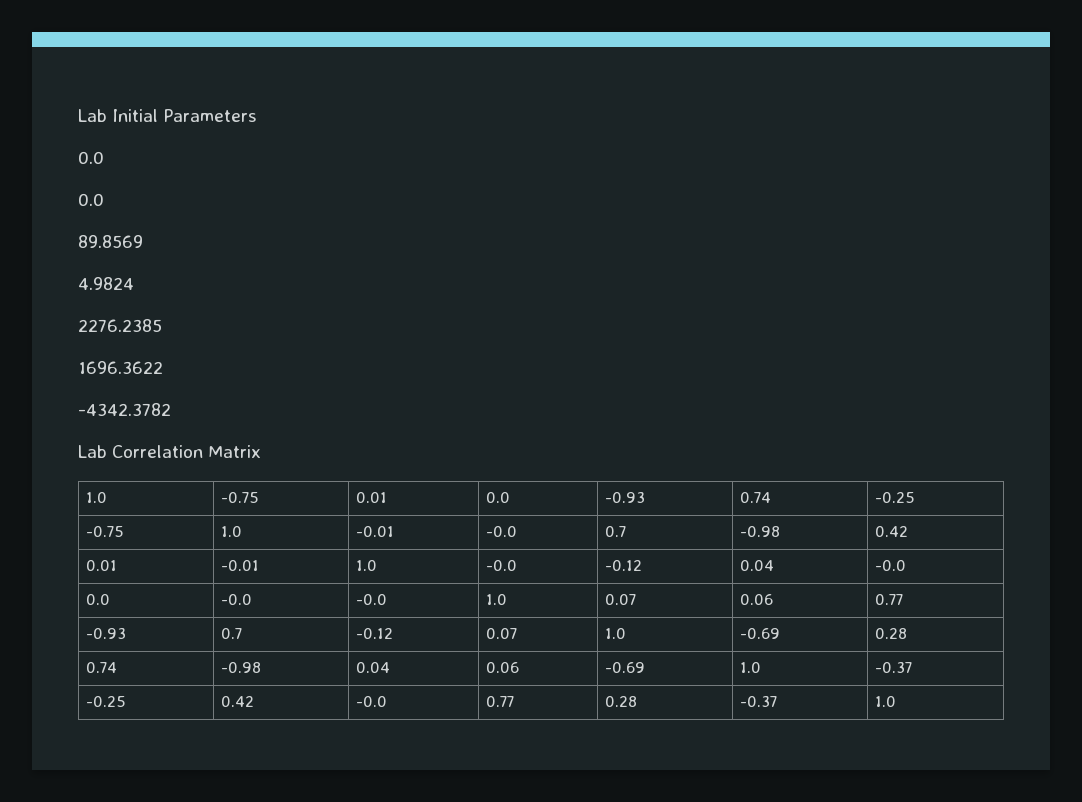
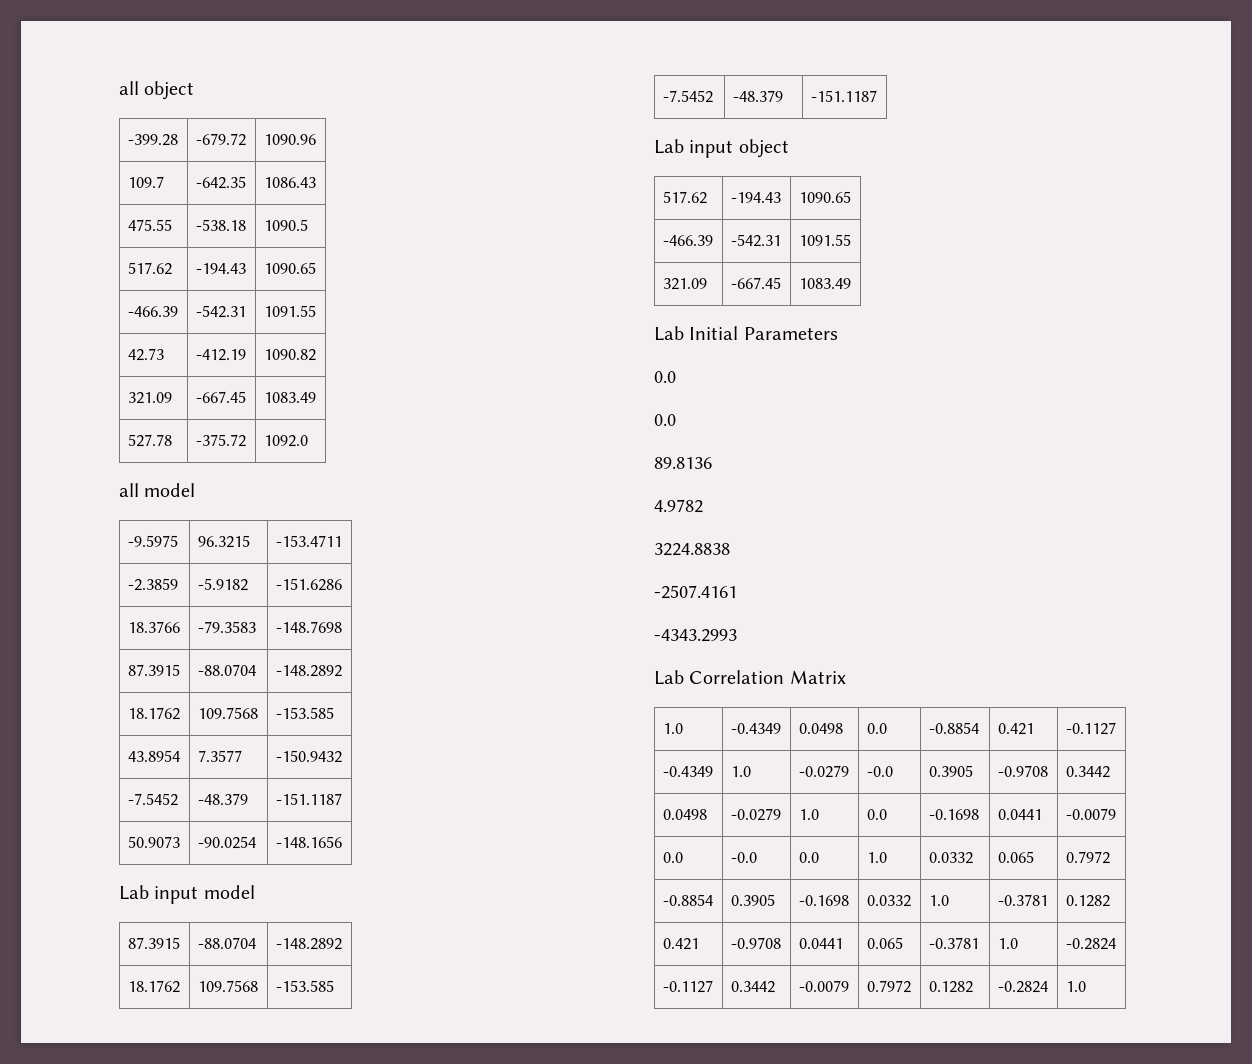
(78, 115) none -> [119,81,195,100] [127,134,178,146] [195,133,246,146] [263,134,316,145] [127,176,164,188] [195,176,246,189] [263,177,316,188] [127,219,172,231] [195,219,246,231] [263,219,308,231] [127,262,172,275] [195,263,246,274] [263,262,316,274] [127,306,178,317] [195,305,246,318] [263,305,316,317] [127,348,164,361] [195,349,246,361] [263,349,316,361] [127,392,172,404] [195,391,246,403] [263,392,316,403] [127,434,172,447] [195,434,246,447] [263,435,308,447] [119,483,196,497] [127,535,178,547] [197,535,250,548] [275,535,342,547] [127,578,178,591] [197,578,248,591] [275,578,342,591] [127,621,180,633] [197,621,256,633] [275,621,342,633] [127,664,180,676] [197,664,256,676] [275,665,342,677] [127,707,180,720] [197,707,258,719] [275,707,334,719] [127,750,180,762] [197,750,242,762] [275,750,342,763] [127,793,178,806] [197,793,248,805] [275,793,342,805] [127,836,180,848] [197,836,256,849] [275,836,342,848] [119,885,255,904] [127,937,180,949] [197,937,256,949] [275,938,342,950] [127,980,180,993] [197,980,258,992] [275,980,334,992] [662,90,713,103] [732,90,783,102] [810,90,877,102] [654,139,789,158] [662,191,707,204] [730,192,781,203] [798,191,851,203] [662,235,713,246] [730,234,781,247] [798,234,851,246] [662,278,707,290] [730,277,781,289] [798,278,851,289] all object // -399.28 | -679.72 | 1090.96 // 109.7 | -642.35 | 1086.43 // 475.55 | -538.18 | 1090.5 // 517.62 | -194.43 | 1090.65 // -466.39 | -542.31 | 1091.55 // 42.73 | -412.19 | 1090.82 // 321.09 | -667.45 | 1083.49 // 527.78 | -375.72 | 1092.0 // all model // -9.5975 | 96.3215 | -153.4711 // -2.3859 | -5.9182 | -151.6286 // 18.3766 | -79.3583 | -148.7698 // 87.3915 | -88.0704 | -148.2892 // 18.1762 | 109.7568 | -153.585 // 43.8954 | 7.3577 | -150.9432 // -7.5452 | -48.379 | -151.1187 // 50.9073 | -90.0254 | -148.1656 // Lab input model // 87.3915 | -88.0704 | -148.2892 // 18.1762 | 109.7568 | -153.585 // -7.5452 | -48.379 | -151.1187 // Lab input object // 517.62 | -194.43 | 1090.65 // -466.39 | -542.31 | 1091.55 // 321.09 | -667.45 | 1083.49 //
[78,235,143,248] [78,277,134,290] [78,319,162,332] [78,361,163,374] [78,403,171,416] 89.8569 // 4.9824 // 2276.2385 // 1696.3622 // -4342.3782 -> [654,457,712,469] [654,499,703,513] [654,543,730,556] [654,585,737,599] [654,629,737,642] 89.8136 // 4.9782 // 3224.8838 // -2507.4161 // -4343.2993
[221,492,260,503] [356,492,388,503] [486,492,511,503] [605,492,646,503] [740,492,772,503] [875,492,916,503] [86,526,125,537] [221,526,243,537] [356,526,395,537] [486,526,518,537] [605,526,627,537] [740,526,781,537] [875,526,909,537] [86,560,118,571] [221,560,260,571] [356,560,378,571] [486,560,518,571] [605,560,643,571] [740,560,775,571] [875,560,907,571] -0.75 | 0.01 | 0.0 | -0.93 | 0.74 | -0.25 // -0.75 | 1.0 | -0.01 | -0.0 | 0.7 | -0.98 | 0.42 // 0.01 | -0.01 | 1.0 | -0.0 | -0.12 | 0.04 | -0.0 -> [730,723,781,734] [798,723,843,734] [866,723,887,734] [928,722,979,734] [997,723,1034,735] [1065,722,1116,735] [662,766,713,777] [730,766,751,777] [798,765,849,778] [866,766,893,777] [928,765,973,777] [997,765,1048,777] [1065,766,1110,778] [662,809,707,820] [730,808,781,821] [798,809,819,820] [866,809,887,820] [928,809,979,820] [997,809,1042,820] [1065,808,1116,820] -0.4349 | 0.0498 | 0.0 | -0.8854 | 0.421 | -0.1127 // -0.4349 | 1.0 | -0.0279 | -0.0 | 0.3905 | -0.9708 | 0.3442 // 0.0498 | -0.0279 | 1.0 | 0.0 | -0.1698 | 0.0441 | -0.0079
[356,594,388,605] [486,594,508,605] [605,594,637,605] [740,594,774,605] [875,594,904,605] [86,628,127,639] [221,628,243,639] [356,628,394,639] [486,628,518,639] [605,628,627,639] [740,628,781,639] [875,628,908,639] [86,662,118,673] [221,662,262,673] [356,662,391,673] [486,662,520,673] [605,662,646,673] [740,662,762,673] [875,662,913,673] [86,696,127,707] [221,696,255,707] [356,696,388,707] [486,696,515,707] [605,696,638,707] [740,696,778,707] -0.0 | 1.0 | 0.07 | 0.06 | 0.77 // -0.93 | 0.7 | -0.12 | 0.07 | 1.0 | -0.69 | 0.28 // 0.74 | -0.98 | 0.04 | 0.06 | -0.69 | 1.0 | -0.37 // -0.25 | 0.42 | -0.0 | 0.77 | 0.28 | -0.37 -> [798,852,819,863] [866,852,887,863] [928,852,973,864] [997,851,1034,863] [1065,851,1110,864] [662,894,713,906] [730,894,775,906] [798,895,849,906] [866,895,911,907] [928,895,949,906] [997,894,1048,906] [1065,895,1110,907] [662,938,699,950] [730,937,781,949] [798,938,843,949] [866,937,903,949] [928,937,979,949] [997,938,1018,949] [1065,938,1116,950] [662,980,713,993] [730,981,775,993] [798,980,849,992] [866,980,911,993] [928,981,973,993] [997,981,1048,993] 0.0 | 1.0 | 0.0332 | 0.065 | 0.7972 // -0.8854 | 0.3905 | -0.1698 | 0.0332 | 1.0 | -0.3781 | 0.1282 // 0.421 | -0.9708 | 0.0441 | 0.065 | -0.3781 | 1.0 | -0.2824 // -0.1127 | 0.3442 | -0.0079 | 0.7972 | 0.1282 | -0.2824

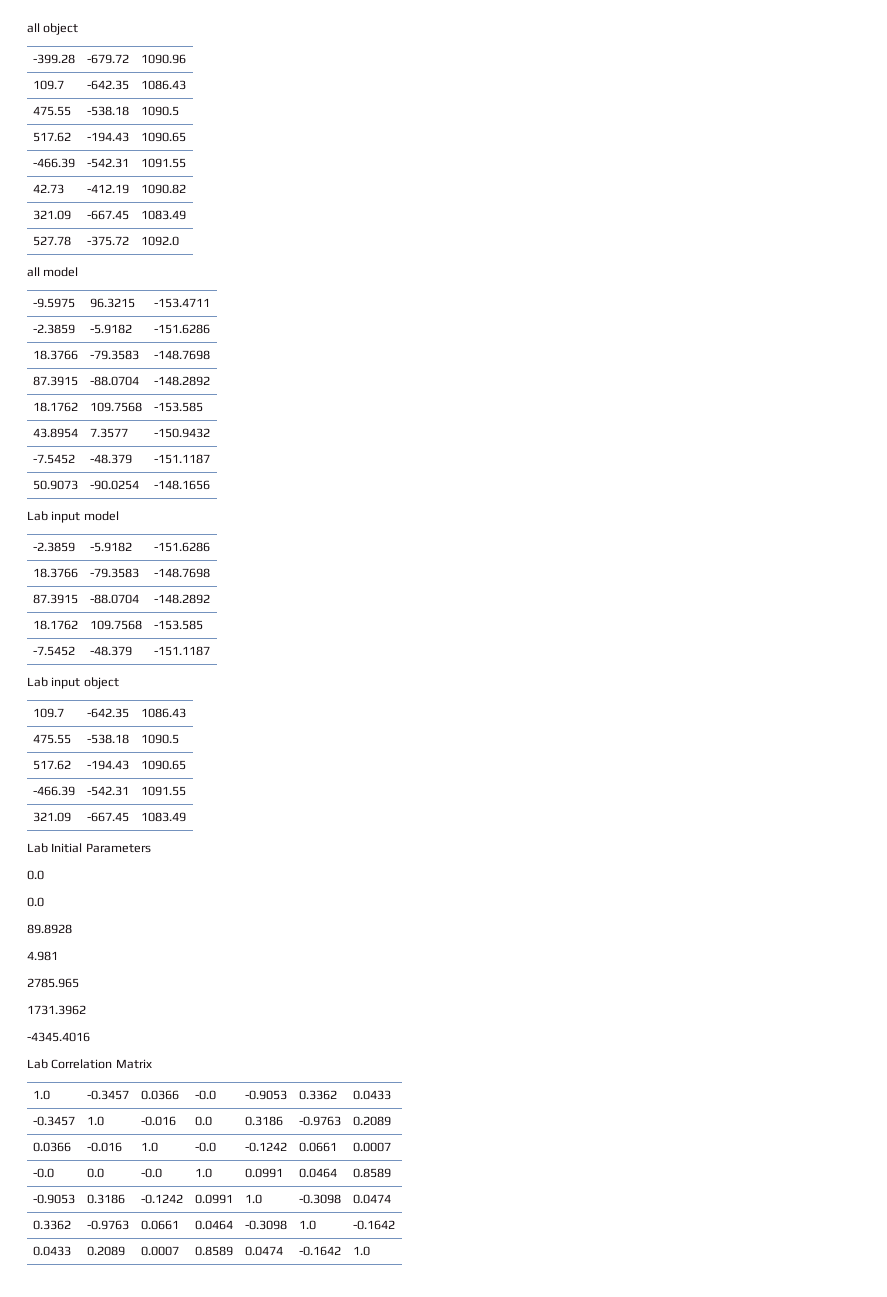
(255, 892) none -> [32,542,75,552] [89,542,132,552] [153,542,210,552] [32,568,78,578] [89,568,139,578] [153,568,210,578] // -2.3859 | -5.9182 | -151.6286 // 18.3766 | -79.3583 | -148.7698
(789, 148) none -> [32,708,64,718] [86,708,129,718] [140,708,186,718] [32,734,71,744] [86,734,129,744] [140,734,179,744] // 109.7 | -642.35 | 1086.43 // 475.55 | -538.18 | 1090.5
[654,457,712,469] [654,499,703,513] [654,543,730,556] [654,585,737,599] [654,629,737,642] 89.8136 // 4.9782 // 3224.8838 // -2507.4161 // -4343.2993 -> [27,924,72,934] [27,951,58,961] [27,978,79,988] [27,1005,86,1015] [27,1032,90,1042] 89.8928 // 4.981 // 2785.965 // 1731.3962 // -4345.4016
[730,723,781,734] [798,723,843,734] [866,723,887,734] [928,722,979,734] [997,723,1034,735] [1065,722,1116,735] [662,766,713,777] [730,766,751,777] [798,765,849,778] [866,766,893,777] [928,765,973,777] [997,765,1048,777] [1065,766,1110,778] [662,809,707,820] [730,808,781,821] [798,809,819,820] [866,809,887,820] [928,809,979,820] [997,809,1042,820] [1065,808,1116,820] [662,852,683,863] [730,852,757,863] [798,852,819,863] [866,852,887,863] [928,852,973,864] [997,851,1034,863] [1065,851,1110,864] [662,894,713,906] [730,894,775,906] [798,895,849,906] [866,895,911,907] [928,895,949,906] [997,894,1048,906] [1065,895,1110,907] [662,938,699,950] [730,937,781,949] [798,938,843,949] [866,937,903,949] [928,937,979,949] [997,938,1018,949] [1065,938,1116,950] [662,980,713,993] [730,981,775,993] [798,980,849,992] [866,980,911,993] [928,981,973,993] [997,981,1048,993] -0.4349 | 0.0498 | 0.0 | -0.8854 | 0.421 | -0.1127 // -0.4349 | 1.0 | -0.0279 | -0.0 | 0.3905 | -0.9708 | 0.3442 // 0.0498 | -0.0279 | 1.0 | 0.0 | -0.1698 | 0.0441 | -0.0079 // 0.0 | -0.0 | 0.0 | 1.0 | 0.0332 | 0.065 | 0.7972 // -0.8854 | 0.3905 | -0.1698 | 0.0332 | 1.0 | -0.3781 | 0.1282 // 0.421 | -0.9708 | 0.0441 | 0.065 | -0.3781 | 1.0 | -0.2824 // -0.1127 | 0.3442 | -0.0079 | 0.7972 | 0.1282 | -0.2824 -> [86,1090,129,1100] [140,1090,179,1100] [194,1090,216,1100] [244,1090,287,1100] [298,1090,337,1100] [352,1090,391,1100] [32,1116,75,1126] [86,1116,104,1126] [140,1116,176,1126] [194,1116,212,1126] [244,1116,283,1126] [298,1116,341,1126] [352,1116,391,1126] [32,1142,71,1152] [86,1142,122,1152] [140,1142,158,1152] [194,1142,216,1152] [244,1142,287,1152] [298,1142,337,1152] [352,1142,391,1152] [32,1168,54,1178] [86,1168,104,1178] [140,1168,162,1178] [194,1168,212,1178] [244,1168,283,1178] [298,1168,337,1178] [352,1168,391,1178] [32,1194,75,1204] [86,1194,125,1204] [140,1194,183,1204] [194,1194,233,1204] [244,1194,262,1204] [298,1194,341,1204] [352,1194,391,1204] [32,1220,71,1230] [86,1220,129,1230] [140,1220,179,1230] [194,1220,233,1230] [244,1220,287,1230] [298,1220,316,1230] [352,1220,395,1230] [32,1246,71,1256] [86,1246,125,1256] [140,1246,179,1256] [194,1246,233,1256] [244,1246,283,1256] [298,1246,341,1256] -0.3457 | 0.0366 | -0.0 | -0.9053 | 0.3362 | 0.0433 // -0.3457 | 1.0 | -0.016 | 0.0 | 0.3186 | -0.9763 | 0.2089 // 0.0366 | -0.016 | 1.0 | -0.0 | -0.1242 | 0.0661 | 0.0007 // -0.0 | 0.0 | -0.0 | 1.0 | 0.0991 | 0.0464 | 0.8589 // -0.9053 | 0.3186 | -0.1242 | 0.0991 | 1.0 | -0.3098 | 0.0474 // 0.3362 | -0.9763 | 0.0661 | 0.0464 | -0.3098 | 1.0 | -0.1642 // 0.0433 | 0.2089 | 0.0007 | 0.8589 | 0.0474 | -0.1642

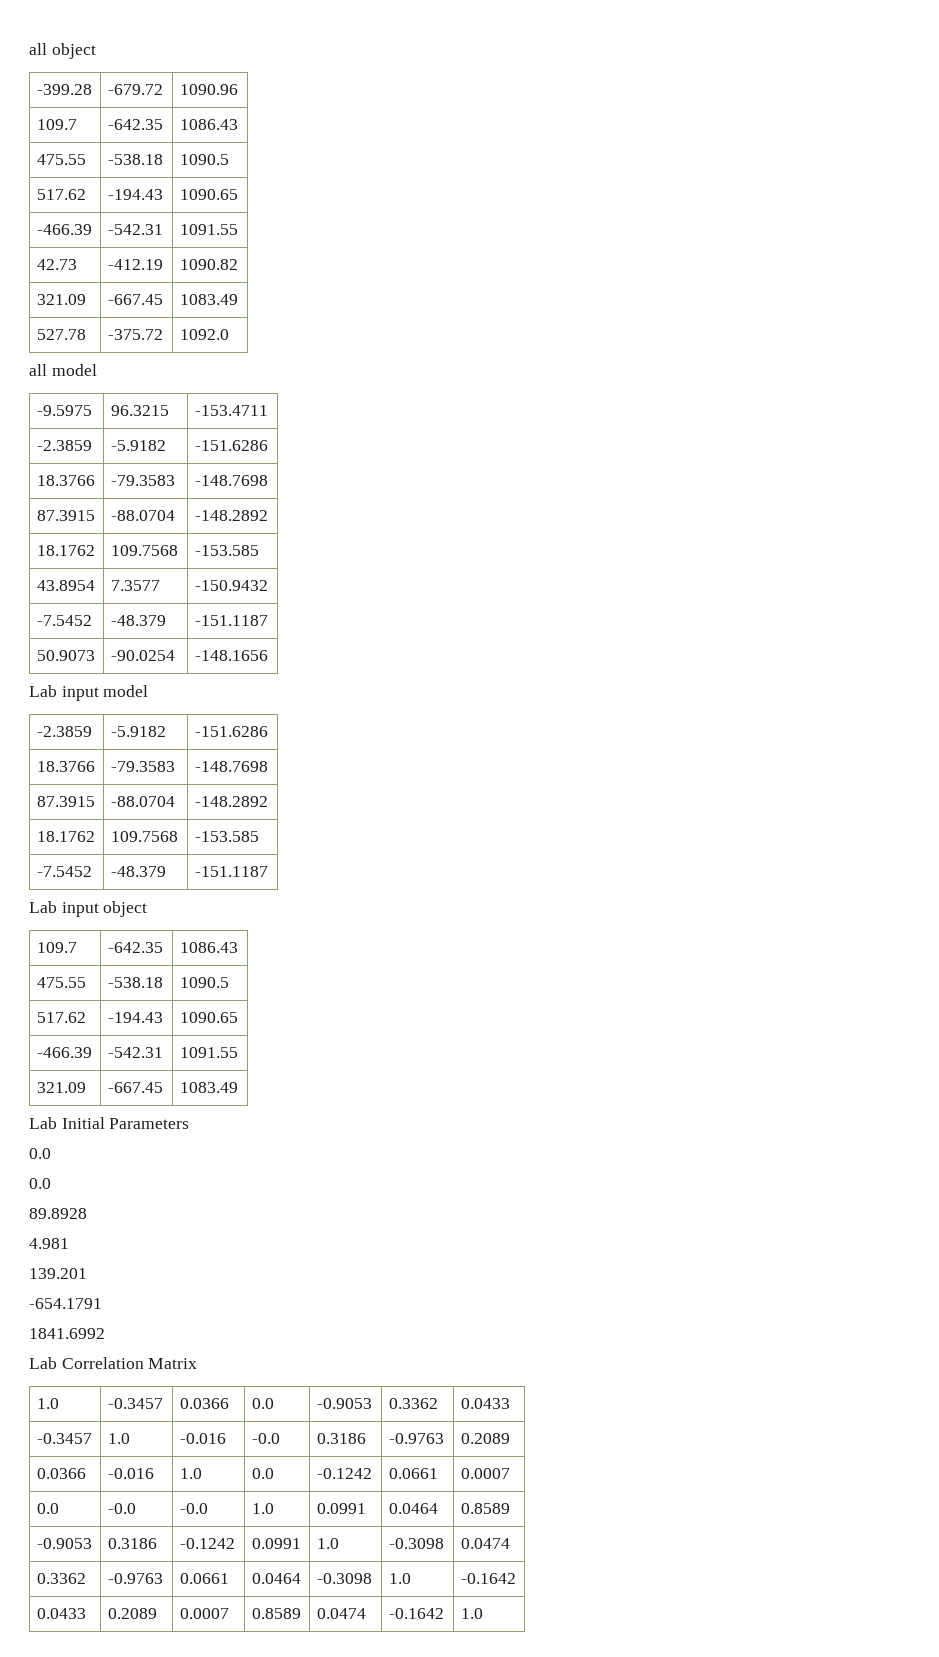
[27,978,79,988] [27,1005,86,1015] [27,1032,90,1042] 2785.965 // 1731.3962 // -4345.4016 -> [29,1268,87,1279] [29,1298,102,1309] [29,1328,105,1339] 139.201 // -654.1791 // 1841.6992
[194,1090,216,1100] -0.0 -> [251,1398,274,1409] 0.0
[194,1116,212,1126] 0.0 -> [251,1433,280,1444] -0.0
[194,1142,216,1152] -0.0 -> [251,1468,274,1479] 0.0
[32,1168,54,1178] [86,1168,104,1178] -0.0 | 0.0 -> [36,1503,59,1514] [107,1503,136,1514] 0.0 | -0.0

